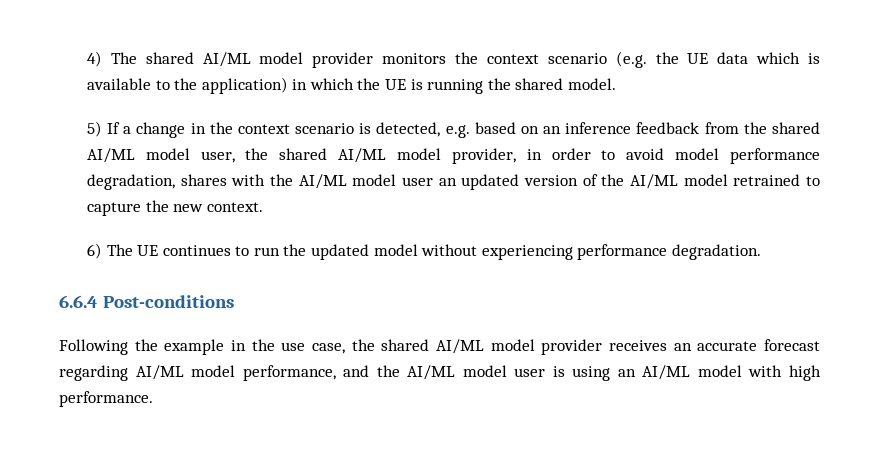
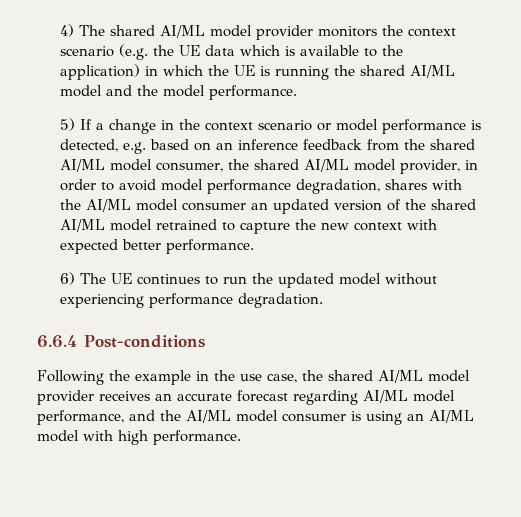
[567,78,616,90] model. -> [409,65,455,78] [59,85,297,100] AI/ML model and the model performance.
(355, 128) none -> [316,119,466,134] or model performance
[200,151,235,163] user, -> [155,162,223,172] consumer,
[401,177,433,186] user -> [181,202,246,211] consumer
(625, 180) none -> [430,199,476,210] shared
[206,202,263,212] context. -> [353,219,437,231] [59,239,254,254] context with expected better performance.
[514,368,546,377] user -> [282,413,346,422] consumer

